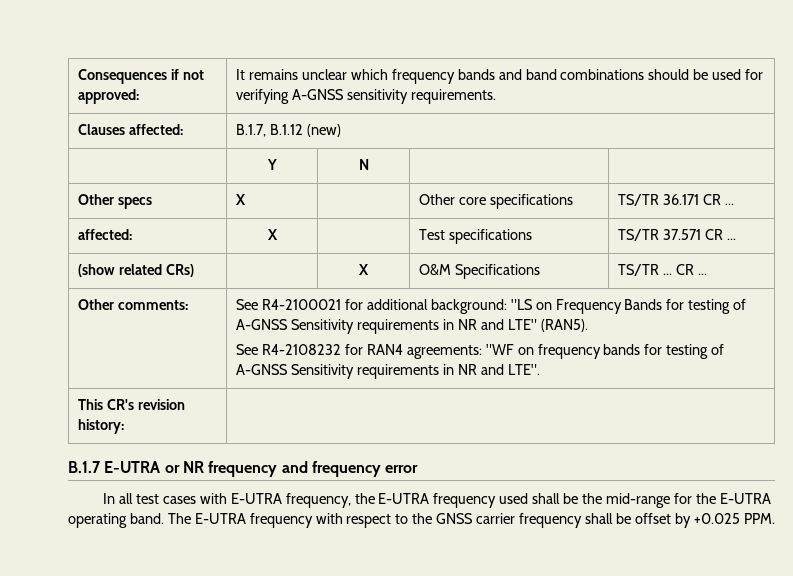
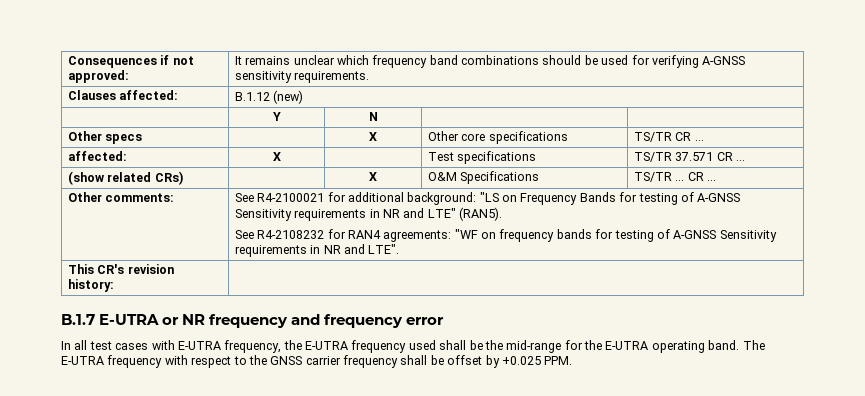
[457,69,522,80] bands and -> (428, 61) none
[236,124,267,137] B.1.7, -> (179, 95) none
[235,194,247,205] X | | -> [369,132,377,141] | X |
[663,194,700,205] 36.171 -> (672, 137) none

